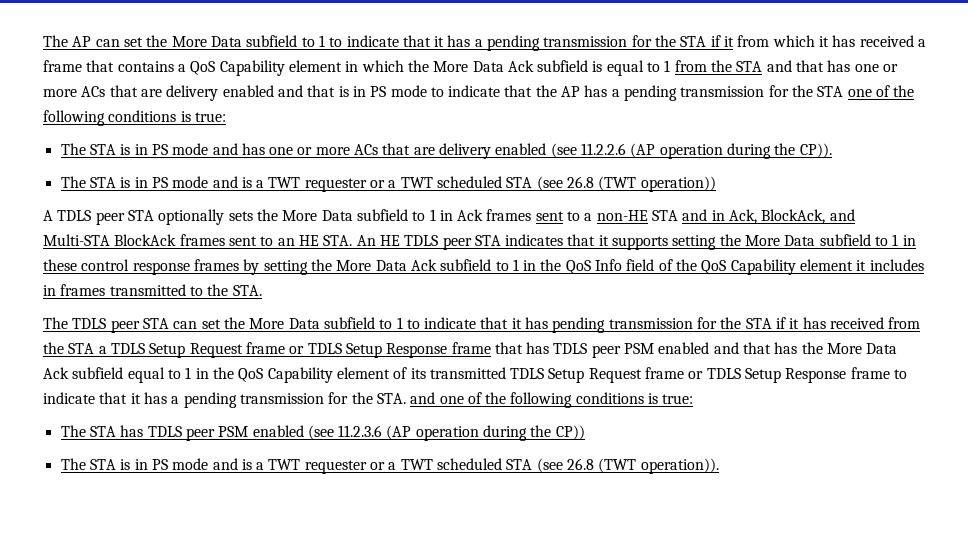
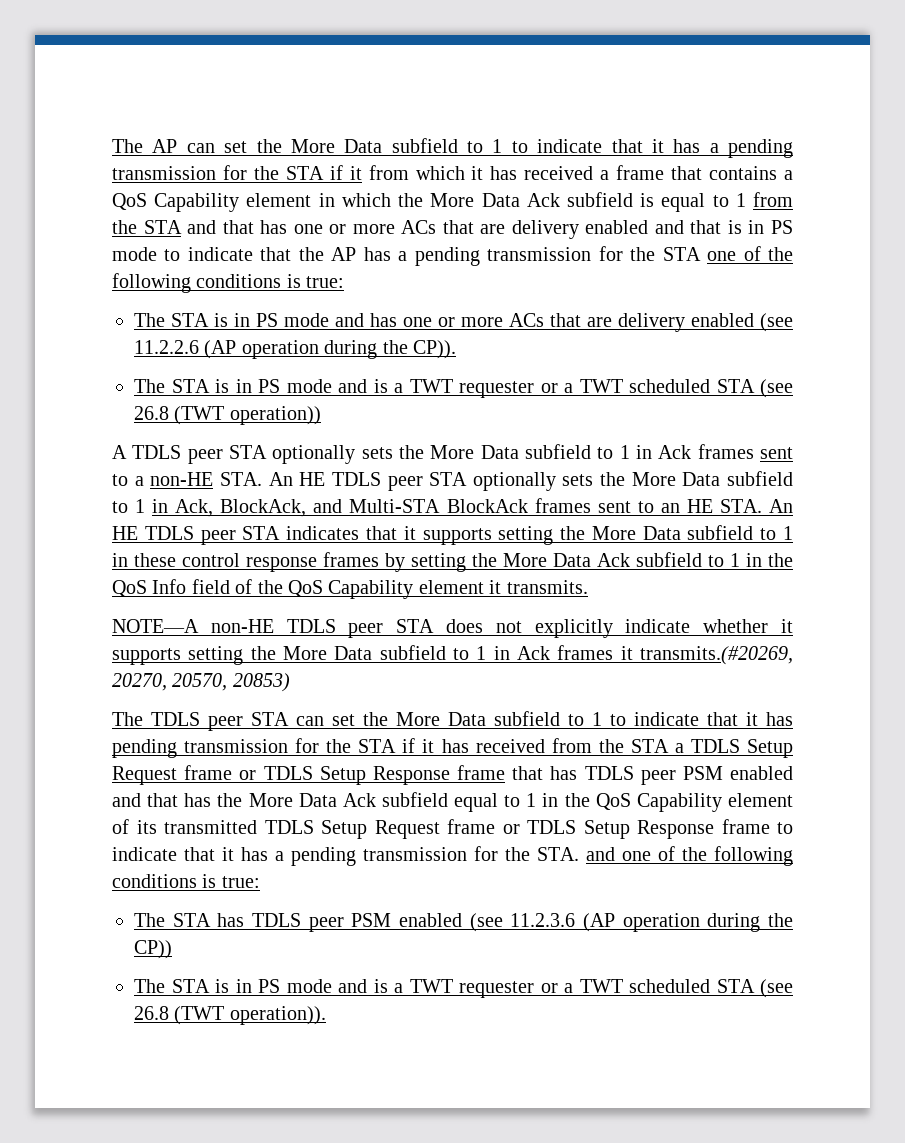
[652,209,708,221] STA and -> [219,471,793,491] [112,499,146,513] STA. An HE TDLS peer STA optionally sets the More Data subfield to 1
[869,259,924,271] [43,284,262,296] includes in frames transmitted to the STA. -> [506,580,588,594] [112,619,793,638] [112,645,793,665] [112,673,290,692] transmits. // NOTE—A non-HE TDLS peer STA does not explicitly indicate whether it supports setting the More Data subfield to 1 in Ack frames it transmits.(#20269, 20270, 20570, 20853)

